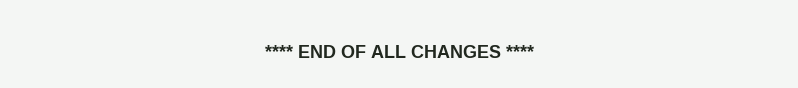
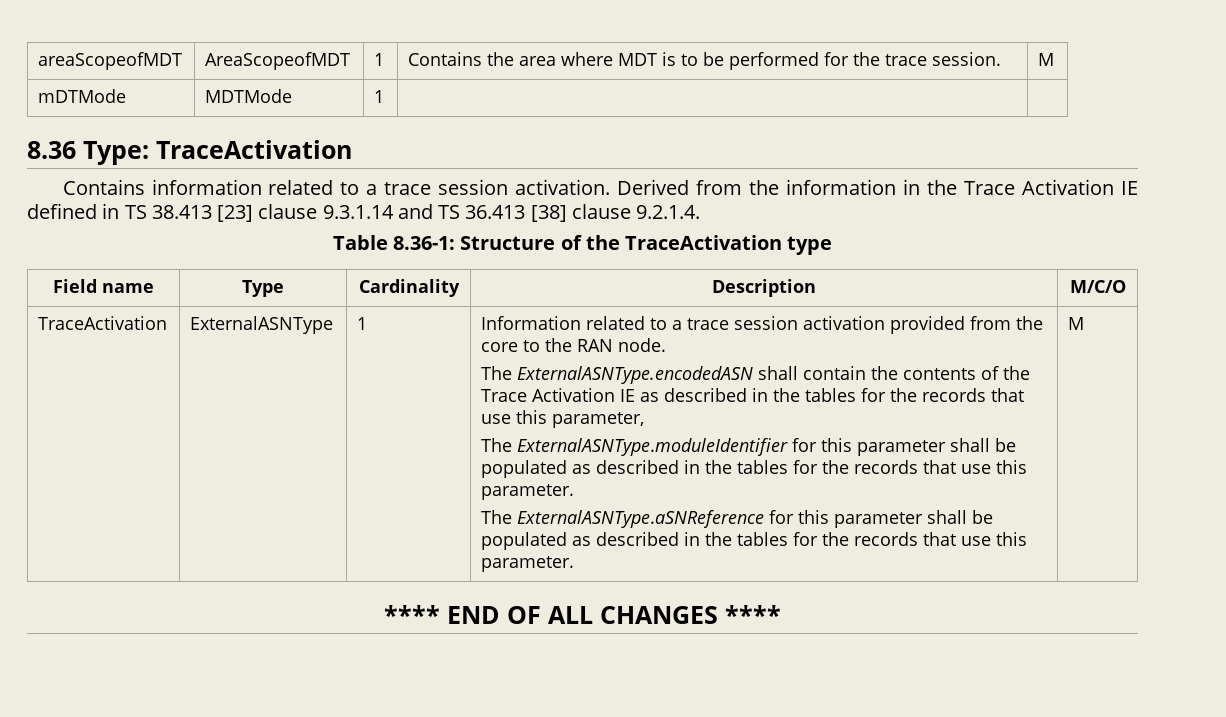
(264, 51) none -> [38,52,183,70] [205,52,351,70] [374,53,385,66] [408,52,1002,70] [1038,53,1055,66] [38,89,127,103] [205,89,293,103] [374,90,385,103] [27,140,352,165] [62,179,1138,195] [27,203,701,222] [332,235,833,255] [53,279,154,293] [242,280,284,297] [358,279,460,297] [712,279,816,297] [1069,280,1126,293] [38,316,168,330] [190,316,334,334] [357,317,368,330] [481,316,1044,334] [481,338,667,352] [481,366,1031,384] [481,388,1025,402] [481,410,645,428] [481,438,1017,456] [481,460,1028,478] [481,484,575,500] [481,510,994,528] [481,532,1028,550] [481,556,575,572] [1068,317,1085,330] areaScopeofMDT | AreaScopeofMDT | 1 | Contains the area where MDT is to be performed for the trace session. | M // mDTMode | MDTMode | 1 | | // 8.36 Type: TraceActivation // Contains information related to a trace session activation. Derived from the information in the Trace Activation IE defined in TS 38.413 [23] clause 9.3.1.14 and TS 36.413 [38] clause 9.2.1.4. // Table 8.36-1: Structure of the TraceActivation type // Field name | Type | Cardinality | Description | M/C/O // TraceActivation | ExternalASNType | 1 | Information related to a trace session activation provided from the core to the RAN node. // The ExternalASNType.encodedASN shall contain the contents of the Trace Activation IE as described in the tables for the records that use this parameter, // The ExternalASNType.moduleIdentifier for this parameter shall be populated as described in the tables for the records that use this parameter. // The ExternalASNType.aSNReference for this parameter shall be populated as described in the tables for the records that use this parameter. | M //

